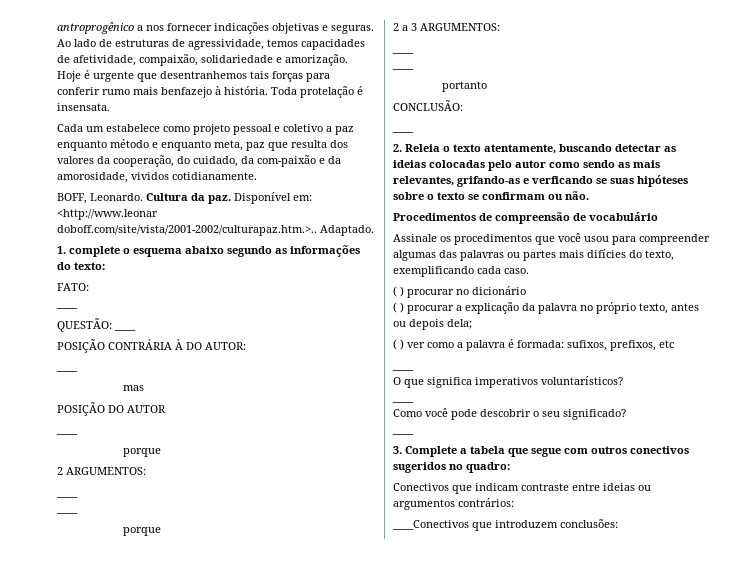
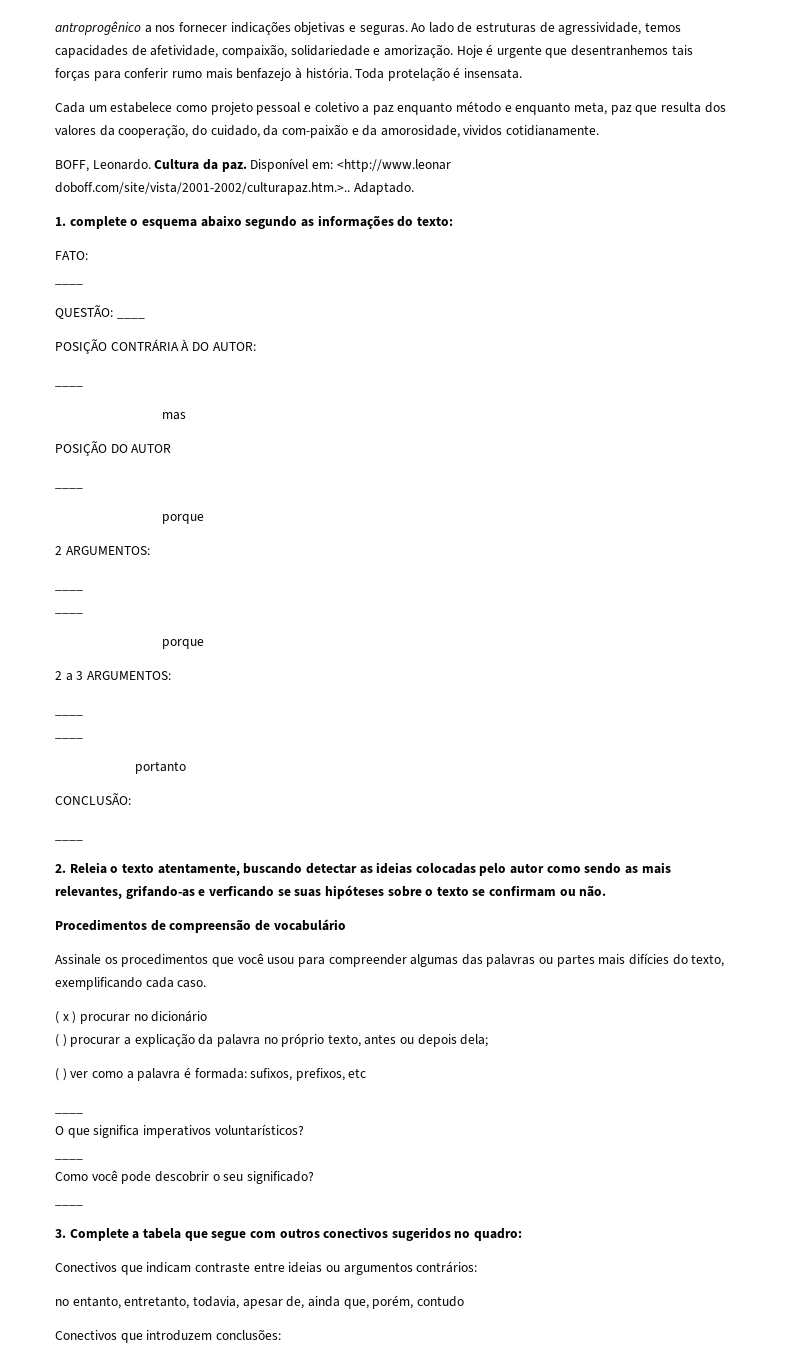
(397, 291) none -> [62,1014,69,1021] x
[392,520,469,530] ____Conectivos -> [55,1295,464,1309] [55,1330,117,1340] no entanto, entretanto, todavia, apesar de, ainda que, porém, contudo // Conectivos

